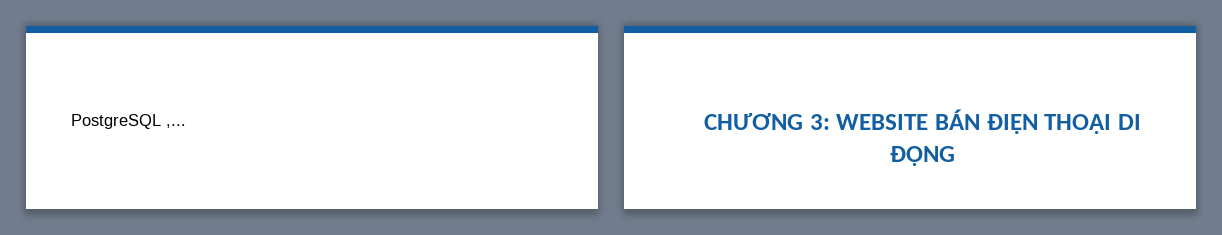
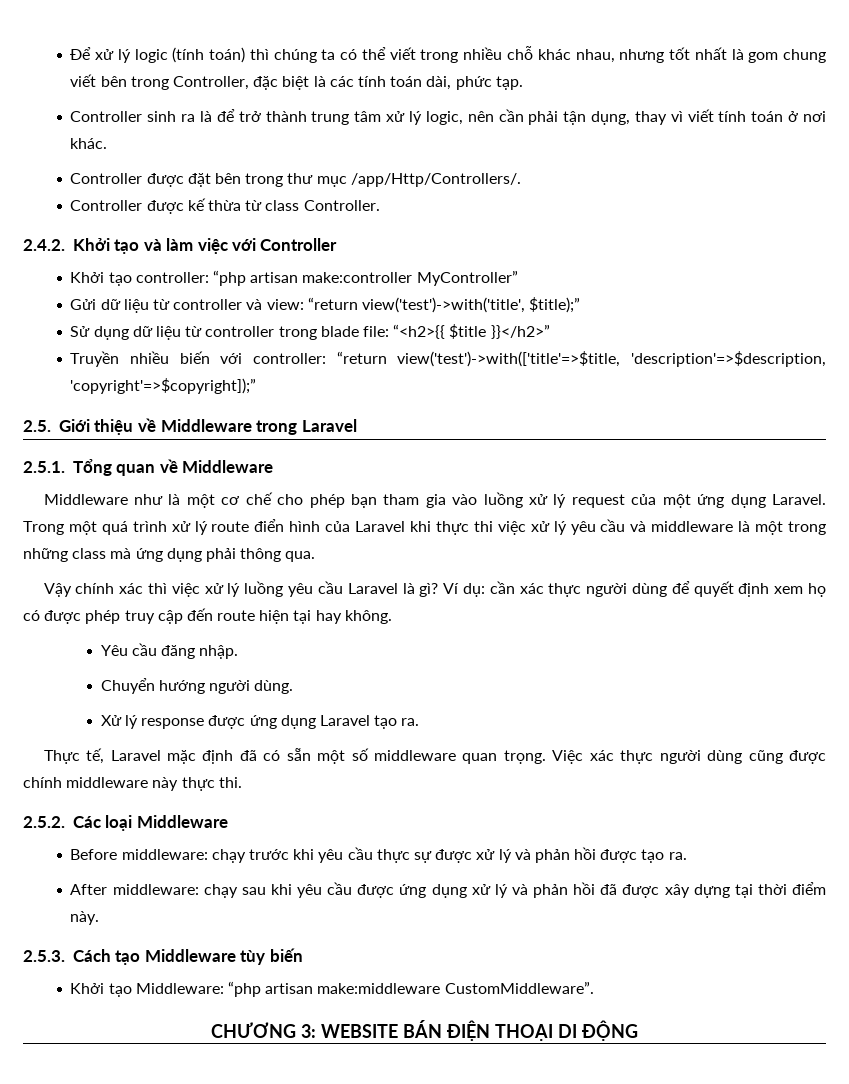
[71,114,186,129] PostgreSQL ,... -> [70,46,827,63] [70,74,523,90] [70,109,826,125] [70,138,108,149] [70,173,521,187] [70,198,380,214] [23,238,338,254] [70,270,518,286] [70,297,581,313] [70,324,550,340] [70,351,826,367] [70,378,257,394] [23,418,357,435] [23,459,274,476] [43,492,827,508] [23,519,827,535] [23,548,316,562] [43,581,827,597] [23,608,392,624] [100,643,239,659] [100,678,294,694] [100,715,420,729] [43,748,826,764] [23,777,242,791] [23,815,228,831] [70,847,687,863] [70,882,827,898] [70,911,100,925] [23,948,303,965] [70,981,594,997] Để xử lý logic (tính toán) thì chúng ta có thể viết trong nhiều chỗ khác nhau, nhưng tốt nhất là gom chung viết bên trong Controller, đặc biệt là các tính toán dài, phức tạp. // Controller sinh ra là để trở thành trung tâm xử lý logic, nên cần phải tận dụng, thay vì viết tính toán ở nơi khác. // Controller được đặt bên trong thư mục /app/Http/Controllers/. // Controller được kế thừa từ class Controller. // 2.4.2. Khởi tạo và làm việc với Controller // Khởi tạo controller: “php artisan make:controller MyController” // Gửi dữ liệu từ controller và view: “return view('test')->with('title', $title);” // Sử dụng dữ liệu từ controller trong blade file: “<h2>{{ $title }}</h2>” // Truyền nhiều biến với controller: “return view('test')->with(['title'=>$title, 'description'=>$description, 'copyright'=>$copyright]);” // 2.5. Giới thiệu về Middleware trong Laravel // 2.5.1. Tổng quan về Middleware // Middleware như là một cơ chế cho phép bạn tham gia vào luồng xử lý request của một ứng dụng Laravel. Trong một quá trình xử lý route điển hình của Laravel khi thực thi việc xử lý yêu cầu và middleware là một trong những class mà ứng dụng phải thông qua. // Vậy chính xác thì việc xử lý luồng yêu cầu Laravel là gì? Ví dụ: cần xác thực người dùng để quyết định xem họ có được phép truy cập đến route hiện tại hay không. // Yêu cầu đăng nhập. // Chuyển hướng người dùng. // Xử lý response được ứng dụng Laravel tạo ra. // Thực tế, Laravel mặc định đã có sẵn một số middleware quan trọng. Việc xác thực người dùng cũng được chính middleware này thực thi. // 2.5.2. Các loại Middleware // Before middleware: chạy trước khi yêu cầu thực sự được xử lý và phản hồi được tạo ra. // After middleware: chạy sau khi yêu cầu được ứng dụng xử lý và phản hồi đã được xây dựng tại thời điểm này. // 2.5.3. Cách tạo Middleware tùy biến // Khởi tạo Middleware: “php artisan make:middleware CustomMiddleware”.

